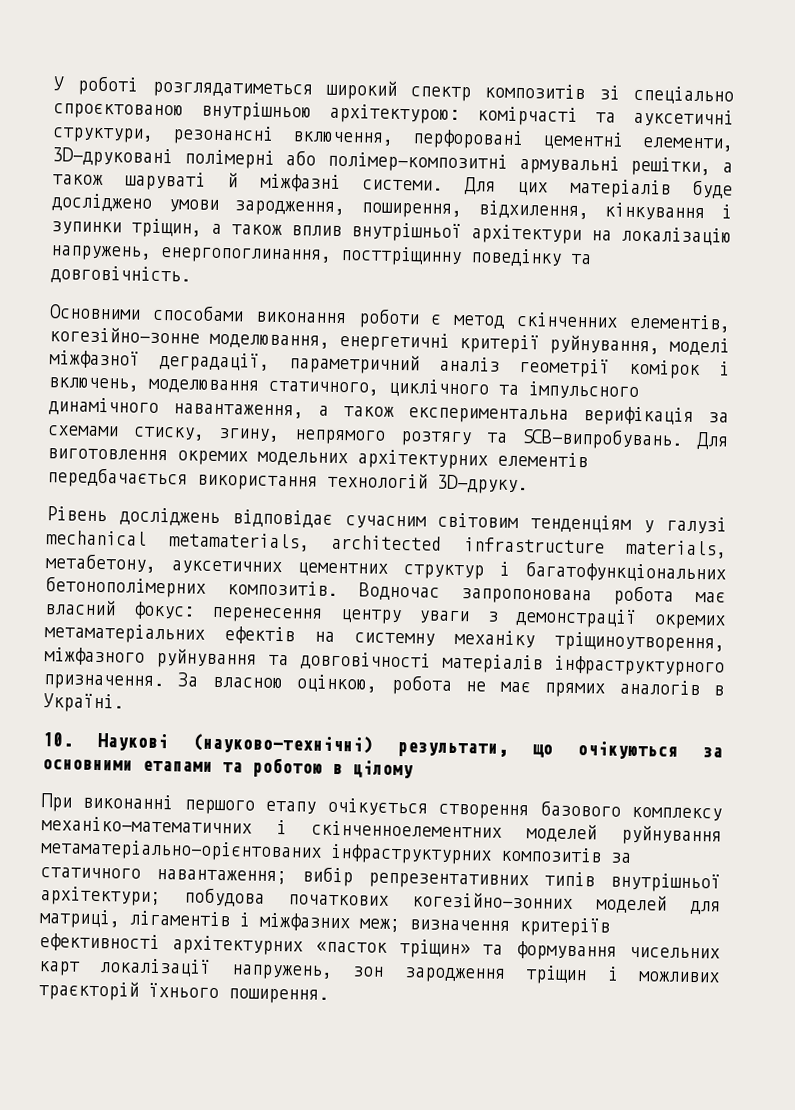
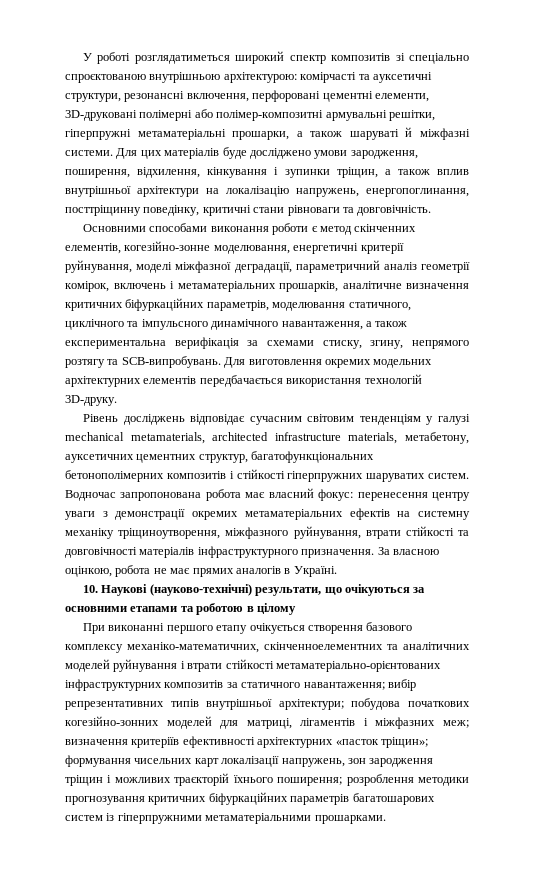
(712, 166) none -> [65,129,290,140] гіперпружні метаматеріальні прошарки,
[470,248,562,267] поведінку -> [143,205,340,216] поведінку, критичні стани рівноваги
[629,359,730,380] [48,377,139,392] комірок і включень, -> [65,281,469,292] [65,298,269,311] комірок, включень і метаматеріальних прошарків, аналітичне визначення критичних біфуркаційних параметрів,
[403,561,726,583] [45,576,338,598] структур і багатофункціональних бетонополімерних композитів. -> [198,451,375,463] [65,469,469,482] структур, багатофункціональних бетонополімерних композитів і стійкості гіперпружних шаруватих систем.
[156,647,257,669] руйнування -> [293,526,454,539] руйнування, втрати стійкості
[41,816,722,846] механіко-математичних і скінченноелементних моделей руйнування -> [127,642,470,653] [65,659,274,672] механіко-математичних, скінченноелементних та аналітичних моделей руйнування і втрати стійкості
[399,939,504,959] тріщин» та -> [380,737,428,748] тріщин»;
[228,988,329,1004] поширення. -> [277,774,469,786] [65,792,435,805] [65,813,386,824] поширення; розроблення методики прогнозування критичних біфуркаційних параметрів багатошарових систем із гіперпружними метаматеріальними прошарками.

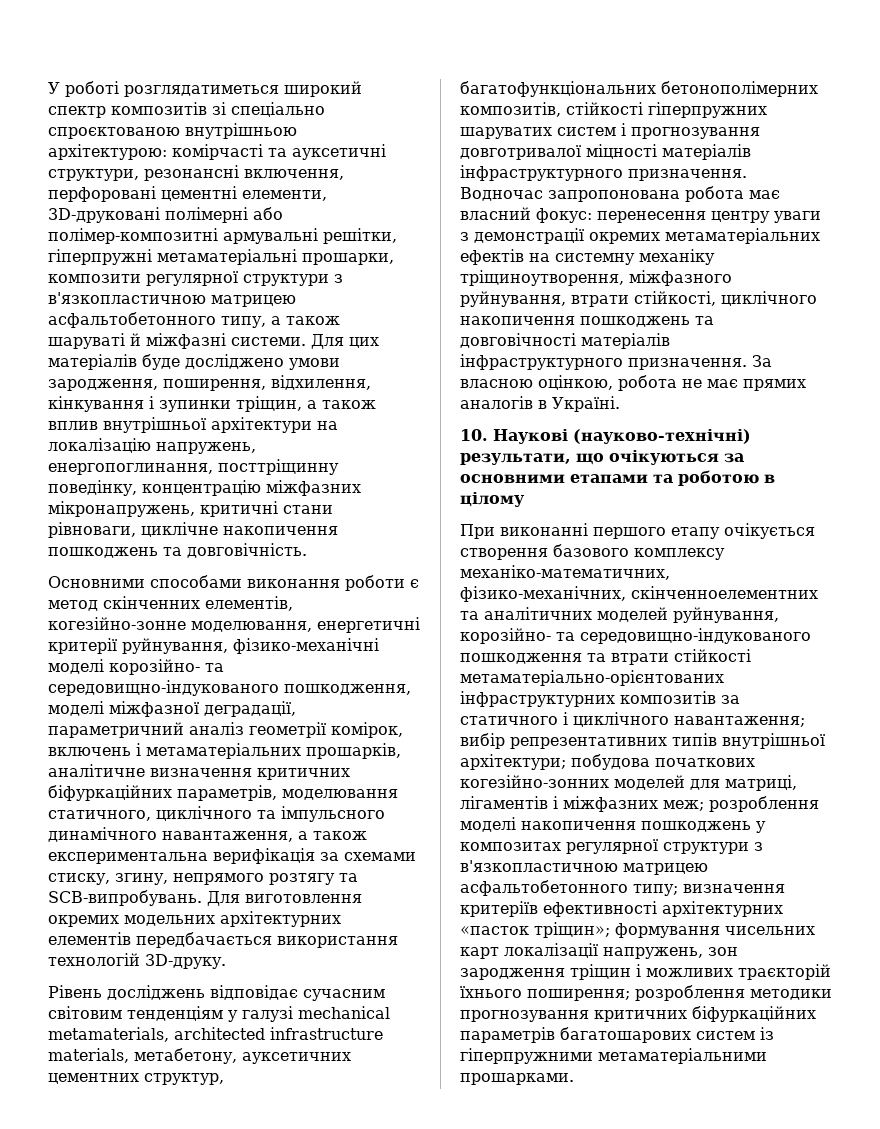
(290, 135) none -> [48,271,343,286] [48,292,296,307] [48,312,266,328] композити регулярної структури з в'язкопластичною матрицею асфальтобетонного типу,
[202,205,340,216] критичні стани рівноваги -> [142,480,361,496] [48,501,333,517] [48,522,338,538] [48,547,158,558] концентрацію міжфазних мікронапружень, критичні стани рівноваги, циклічне накопичення пошкоджень
(132, 266) none -> [233,638,379,654] [48,659,224,675] [48,680,411,696] фізико-механічні моделі корозійно- та середовищно-індукованого пошкодження,
[166,471,234,479] композитів і -> [460,102,561,117] композитів,
[428,473,469,479] систем. -> [557,123,760,139] [460,144,751,160] [460,165,747,181] систем і прогнозування довготривалої міцності матеріалів інфраструктурного призначення.
[405,526,454,536] стійкості -> [634,291,817,306] [460,316,690,327] стійкості, циклічного накопичення пошкоджень
(259, 647) none -> [460,586,626,602] фізико-механічних,
[113,659,185,672] руйнування і -> [673,607,779,623] [460,628,811,644] [460,653,606,664] руйнування, корозійно- та середовищно-індукованого пошкодження та
(301, 685) none -> [563,712,669,727] і циклічного
(469, 724) none -> [709,796,819,812] [460,817,766,833] [460,839,763,854] [460,860,708,875] [460,880,678,896] розроблення моделі накопичення пошкоджень у композитах регулярної структури з в'язкопластичною матрицею асфальтобетонного типу;

